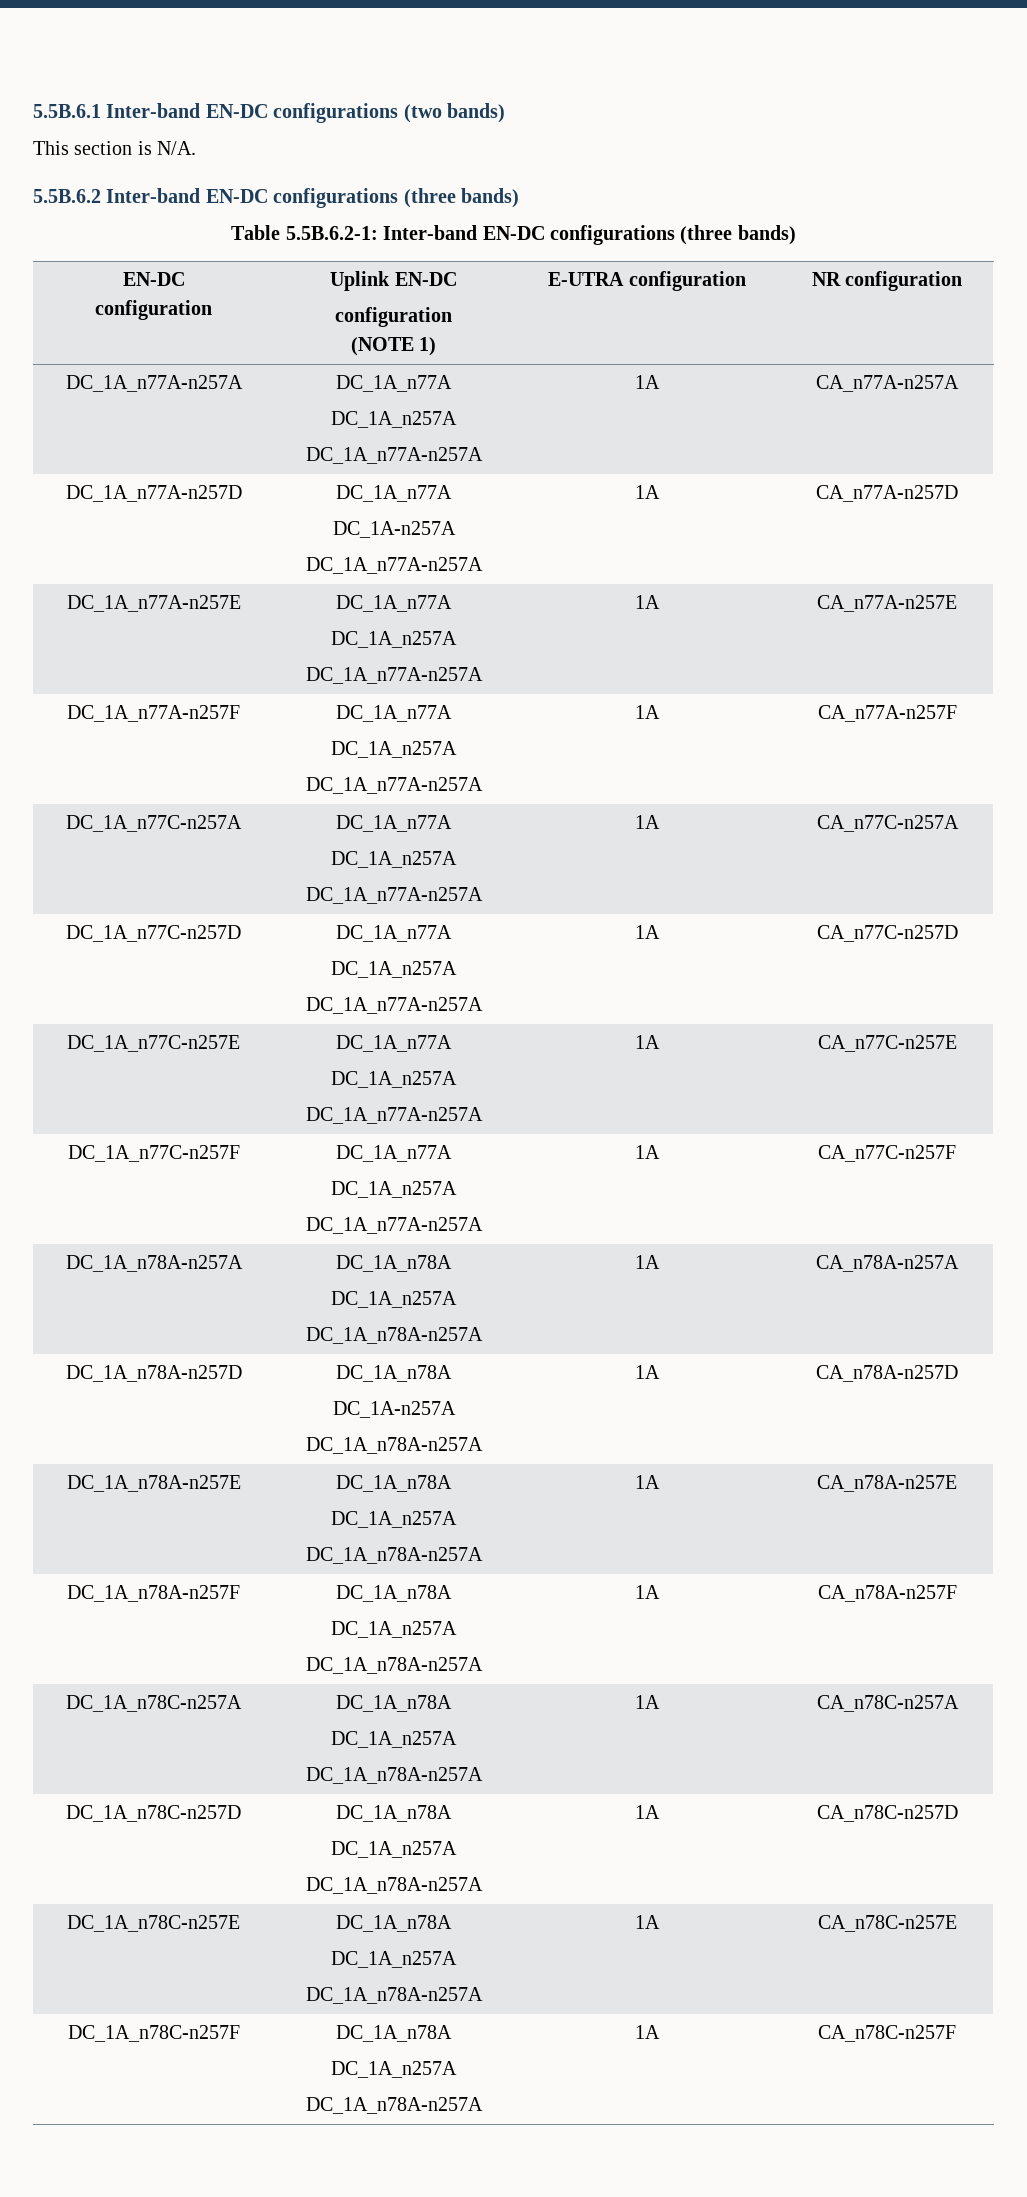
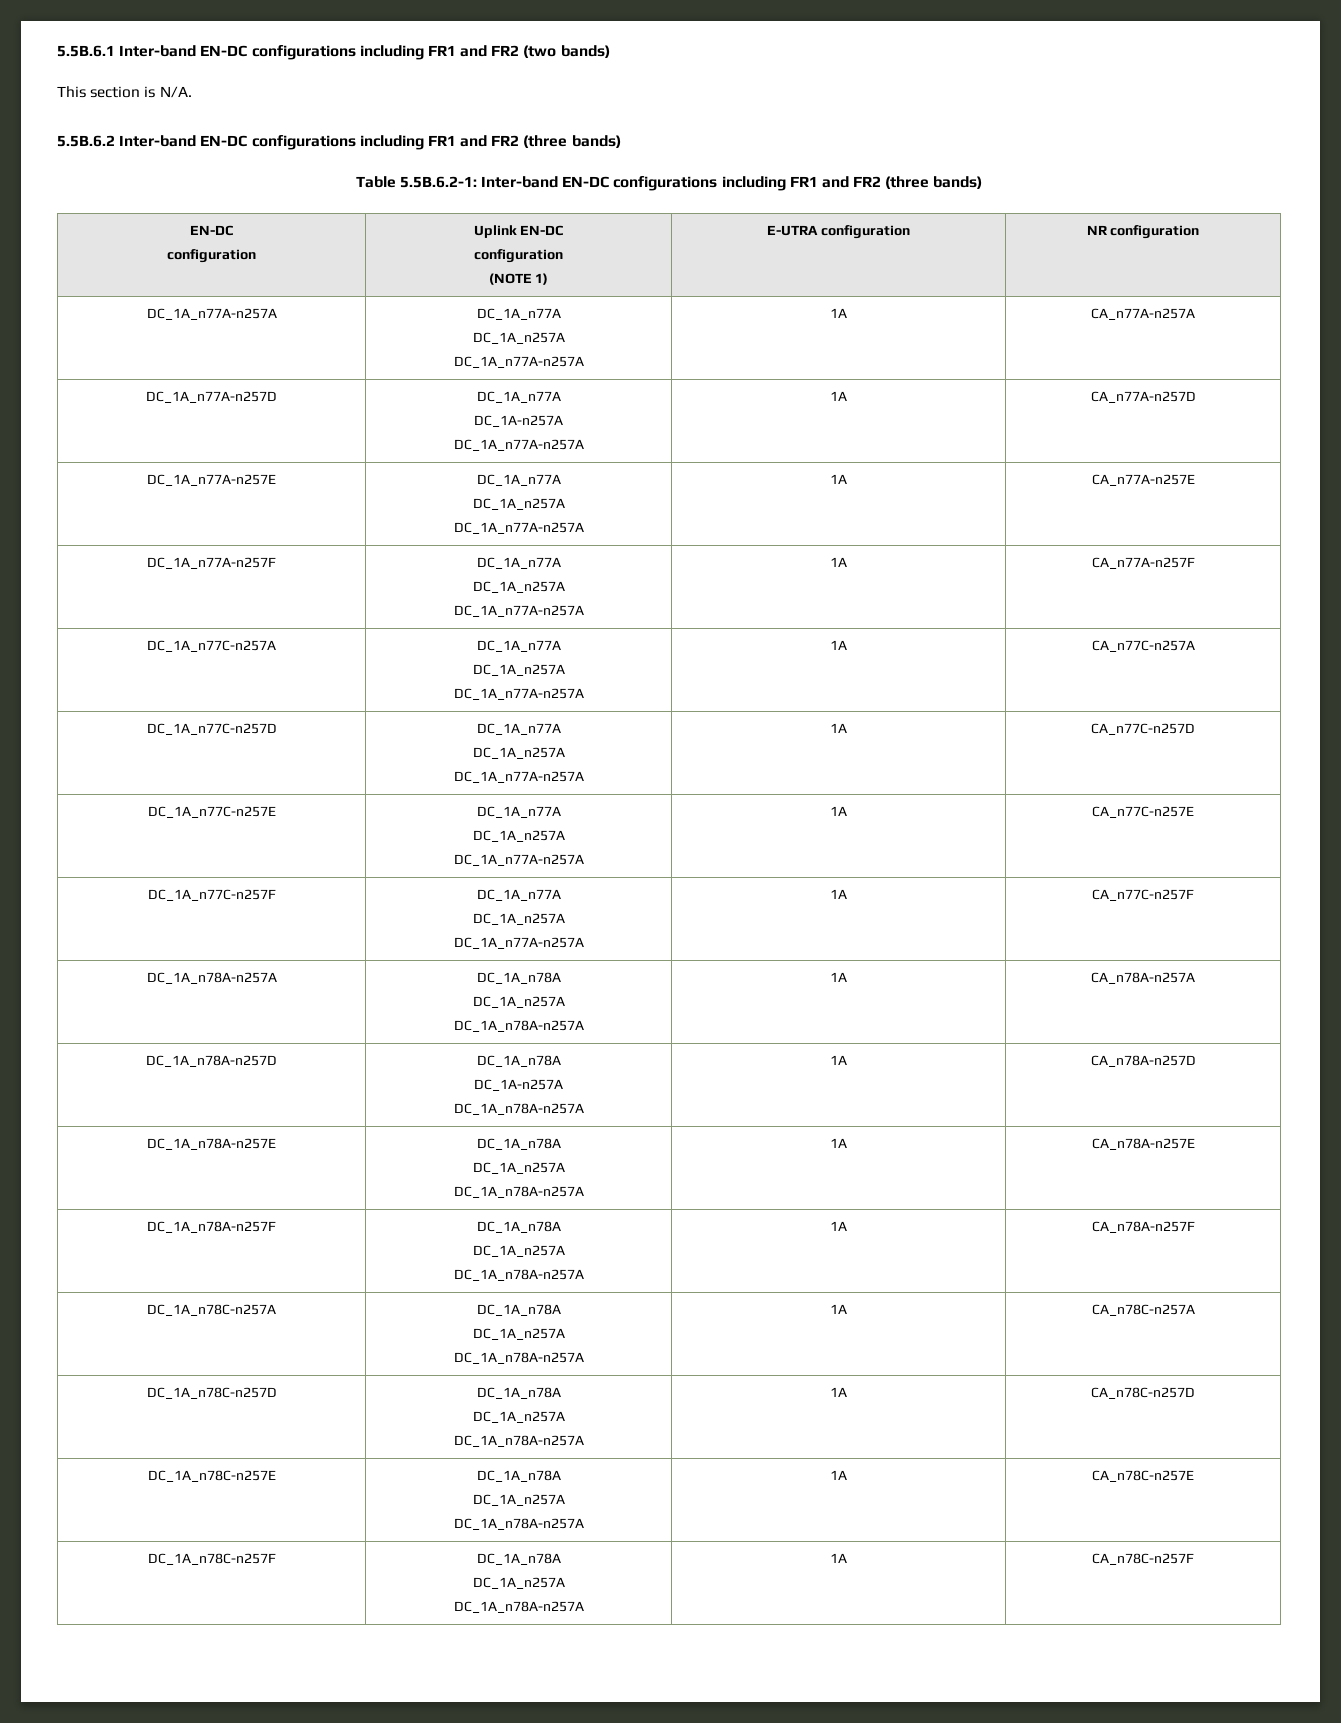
(399, 113) none -> [359,45,520,60] including FR1 and FR2
(399, 198) none -> [359,135,520,150] including FR1 and FR2
(675, 235) none -> [721,176,882,191] including FR1 and FR2

